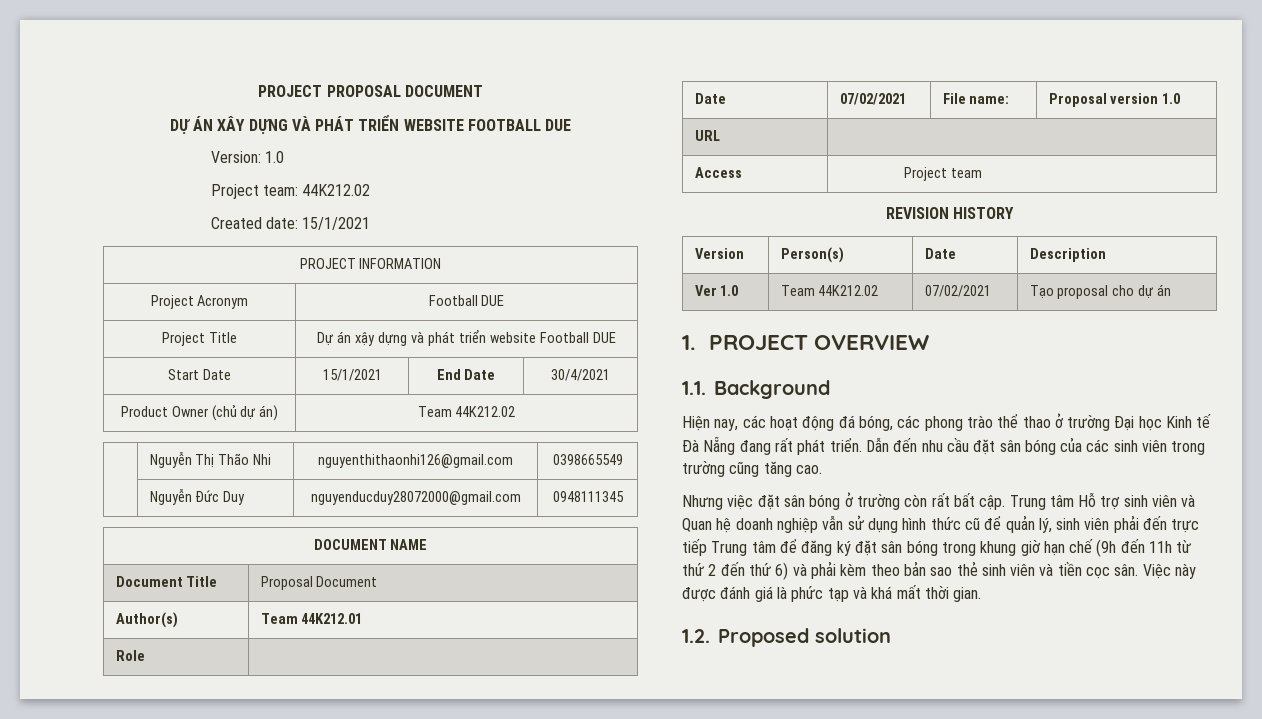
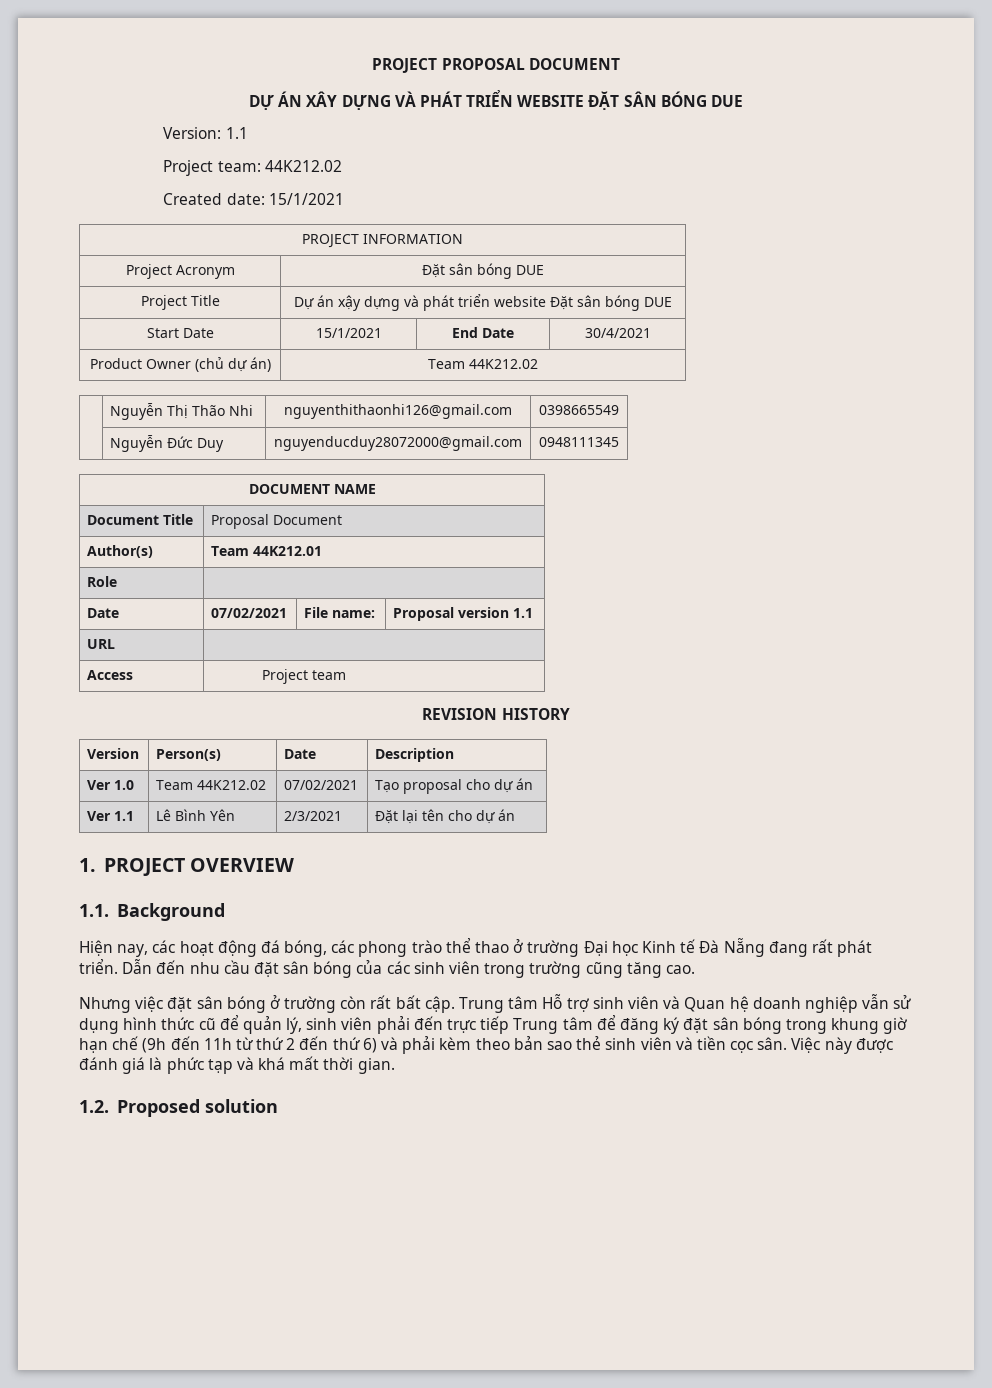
[468,119,542,131] FOOTBALL -> [588,91,707,110] ĐẶT SÂN BÓNG
[264,151,284,163] 1.0 -> [225,127,248,139] 1.1
[428,295,478,306] Football -> [422,263,512,279] Đặt sân bóng
[539,332,589,343] Football -> [550,295,640,311] Đặt sân bóng
[1162,93,1181,104] 1.0 -> [513,608,534,618] 1.1
(1172, 290) none -> [87,811,135,821] [156,809,236,821] [284,811,343,821] [375,809,516,824] // Ver 1.1 | Lê Bình Yên | 2/3/2021 | Đặt lại tên cho dự án

